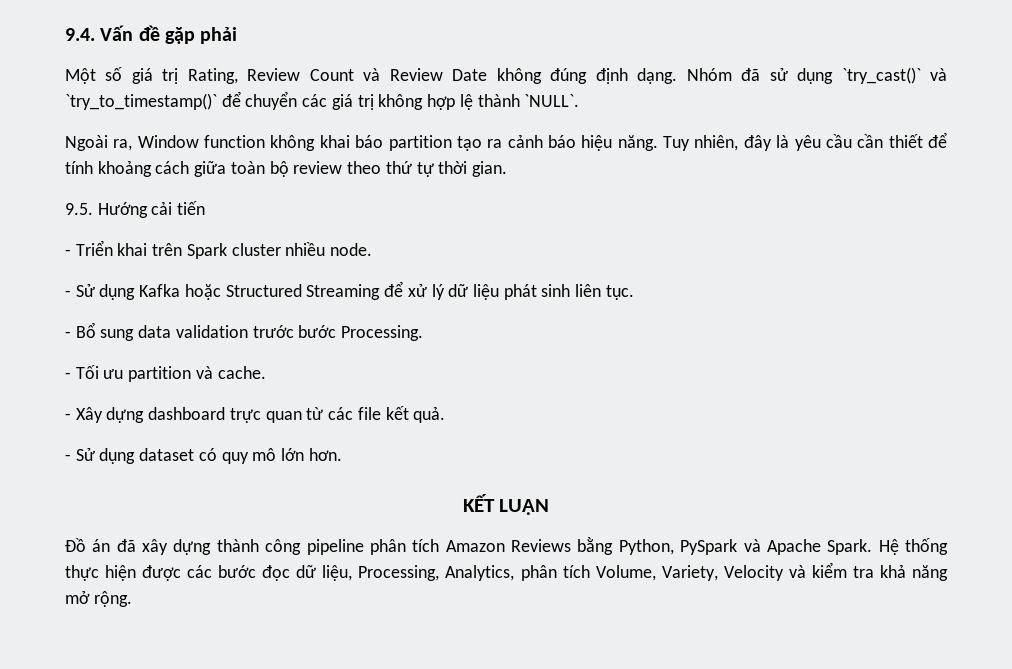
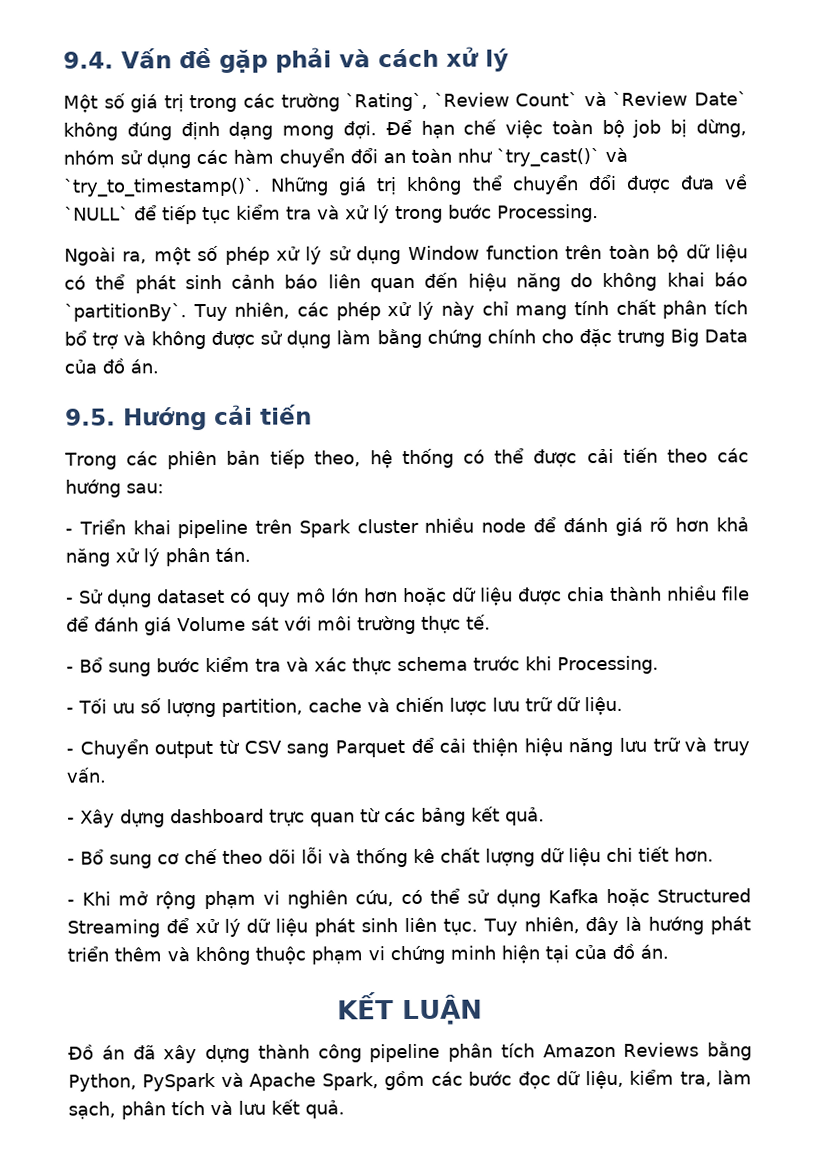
(238, 35) none -> [339,46,509,72] và cách xử lý
[187,67,948,84] [65,91,580,110] [65,132,948,151] [65,161,507,177] [65,201,206,218] Rating, Review Count và Review Date không đúng định dạng. Nhóm đã sử dụng `try_cast()` và `try_to_timestamp()` để chuyển các giá trị không hợp lệ thành `NULL`. // Ngoài ra, Window function không khai báo partition tạo ra cảnh báo hiệu năng. Tuy nhiên, đây là yêu cầu cần thiết để tính khoảng cách giữa toàn bộ review theo thứ tự thời gian. // 9.5. Hướng cải tiến -> [189,91,747,113] [63,119,748,141] [63,147,628,169] [63,174,749,197] [64,204,599,225] [64,244,748,266] [64,272,749,294] [64,299,749,322] [64,328,749,350] [64,358,159,374] [65,404,312,431] [64,447,750,470] [65,479,164,498] trong các trường `Rating`, `Review Count` và `Review Date` không đúng định dạng mong đợi. Để hạn chế việc toàn bộ job bị dừng, nhóm sử dụng các hàm chuyển đổi an toàn như `try_cast()` và `try_to_timestamp()`. Những giá trị không thể chuyển đổi được đưa về `NULL` để tiếp tục kiểm tra và xử lý trong bước Processing. // Ngoài ra, một số phép xử lý sử dụng Window function trên toàn bộ dữ liệu có thể phát sinh cảnh báo liên quan đến hiệu năng do không khai báo `partitionBy`. Tuy nhiên, các phép xử lý này chỉ mang tính chất phân tích bổ trợ và không được sử dụng làm bằng chứng chính cho đặc trưng Big Data của đồ án. // 9.5. Hướng cải tiến // Trong các phiên bản tiếp theo, hệ thống có thể được cải tiến theo các hướng sau:
(148, 249) none -> [177,519,249,539] pipeline
[330,243,373,256] [65,284,95,297] node. // - Sử -> [481,517,750,536] [65,547,251,567] [66,585,750,608] [66,614,491,636] [66,655,659,677] [66,696,623,718] [66,737,750,759] [66,767,107,783] [67,806,545,828] [67,846,714,869] [67,888,491,910] node để đánh giá rõ hơn khả năng xử lý phân tán. // - Sử dụng dataset có quy mô lớn hơn hoặc dữ liệu được chia thành nhiều file để đánh giá Volume sát với môi trường thực tế. // - Bổ sung bước kiểm tra và xác thực schema trước khi Processing. // - Tối ưu số lượng partition, cache và chiến lược lưu trữ dữ liệu. // - Chuyển output từ CSV sang Parquet để cải thiện hiệu năng lưu trữ và truy vấn. // - Xây dựng dashboard trực quan từ các bảng kết quả. // - Bổ sung cơ chế theo dõi lỗi và thống kê chất lượng dữ liệu chi tiết hơn. // - Khi mở rộng phạm vi nghiên cứu, có thể sử
[65,322,424,341] [65,365,266,382] [65,406,446,423] [65,448,342,464] // - Bổ sung data validation trước bước Processing. // - Tối ưu partition và cache. // - Xây dựng dashboard trực quan từ các file kết quả. // - Sử dụng dataset có quy mô lớn hơn. -> [482,916,751,936] [67,943,669,966] Tuy nhiên, đây là hướng phát triển thêm và không thuộc phạm vi chứng minh hiện tại của đồ án.
[827,538,948,555] [65,565,182,581] Spark. Hệ thống thực hiện được -> [321,1070,426,1091] Spark, gồm
[358,562,949,581] [65,591,132,607] Processing, Analytics, phân tích Volume, Variety, Velocity và kiểm tra khả năng mở rộng. -> [629,1069,752,1087] [68,1099,345,1120] kiểm tra, làm sạch, phân tích và lưu kết quả.

